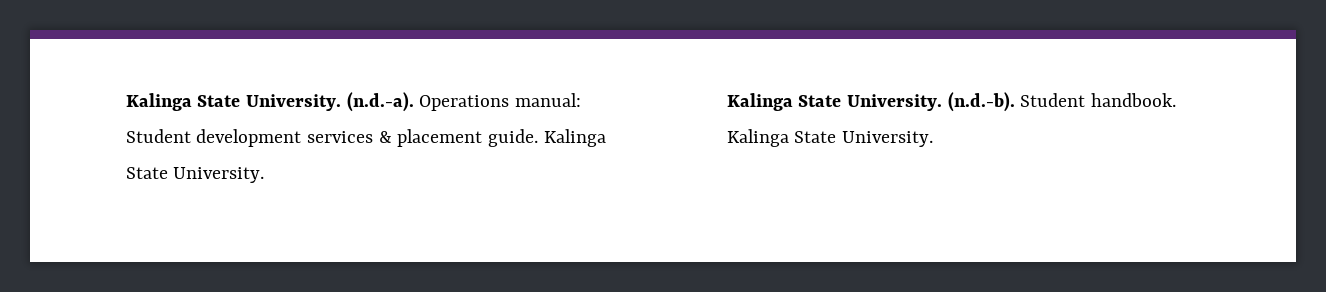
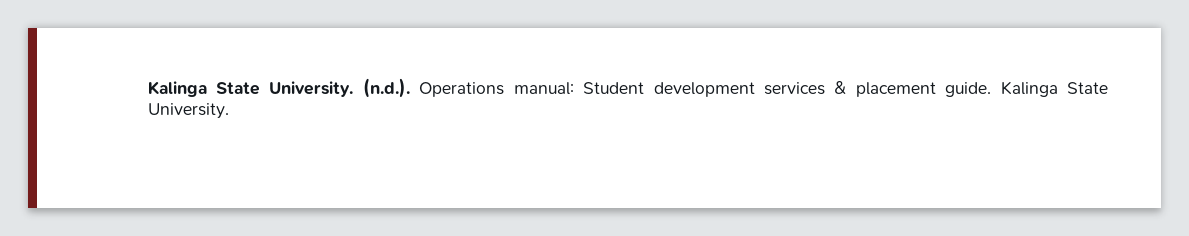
[125,92,414,112] Kalinga State University. (n.d.-a). -> [147,78,410,98] Kalinga State University. (n.d.).
[726,92,1177,112] [726,129,934,147] // Kalinga State University. (n.d.-b). Student handbook. Kalinga State University. -> (229, 111) none

